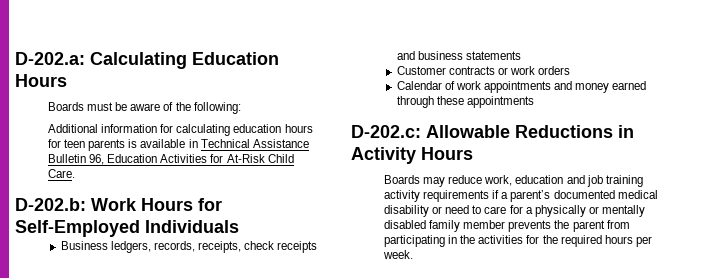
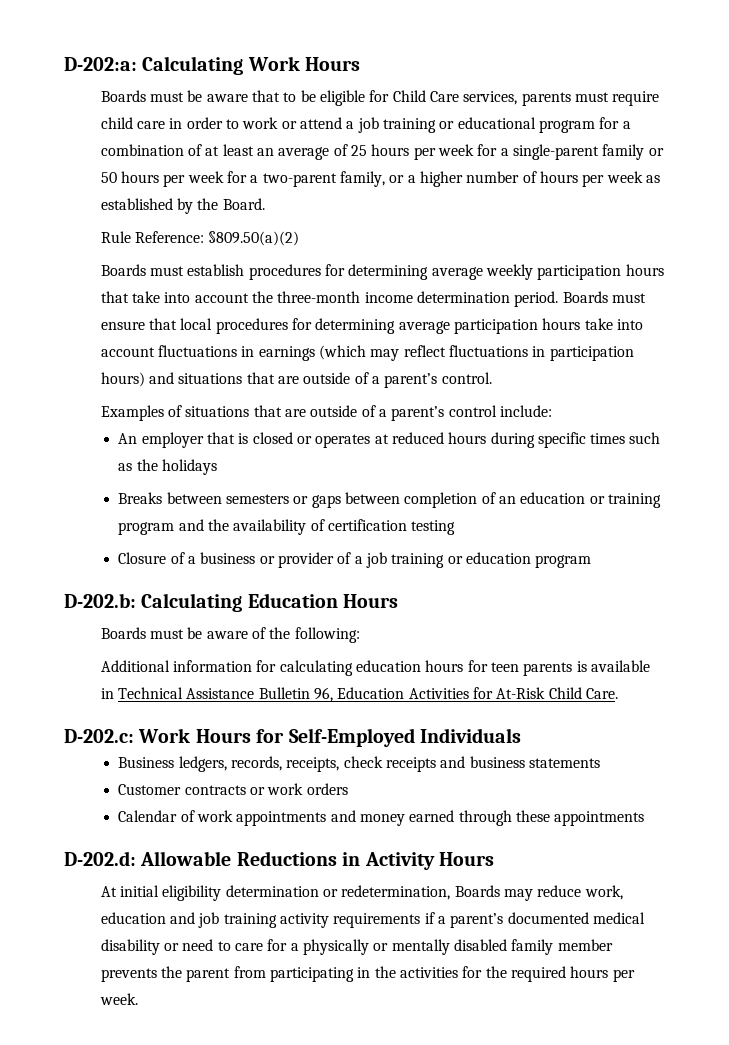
[15,52,85,65] D-202.a: -> [64,56,361,75] [100,90,660,106] [100,117,631,133] [100,144,664,160] [100,171,660,187] [100,198,265,214] [100,231,300,246] [100,264,664,280] [100,291,646,307] [100,318,643,334] [100,345,634,361] [100,372,492,388] [100,405,552,421] [118,432,661,448] [118,459,217,475] [118,492,661,508] [118,519,456,535] [118,552,592,568] [64,593,136,608] D-202:a: Calculating Work Hours // Boards must be aware that to be eligible for Child Care services, parents must require child care in order to work or attend a job training or educational program for a combination of at least an average of 25 hours per week for a single-parent family or 50 hours per week for a two-parent family, or a higher number of hours per week as established by the Board. // Rule Reference: §809.50(a)(2) // Boards must establish procedures for determining average weekly participation hours that take into account the three-month income determination period. Boards must ensure that local procedures for determining average participation hours take into account fluctuations in earnings (which may reflect fluctuations in participation hours) and situations that are outside of a parent’s control. // Examples of situations that are outside of a parent’s control include: // An employer that is closed or operates at reduced hours during specific times such as the holidays // Breaks between semesters or gaps between completion of an education or training program and the availability of certification testing // Closure of a business or provider of a job training or education program // D-202.b:
[15,198,86,211] D-202.b: -> [64,729,134,743] D-202.c:
[351,125,421,138] D-202.c: -> [64,851,136,866] D-202.d:
(473, 153) none -> [100,885,451,901] At initial eligibility determination or redetermination,

